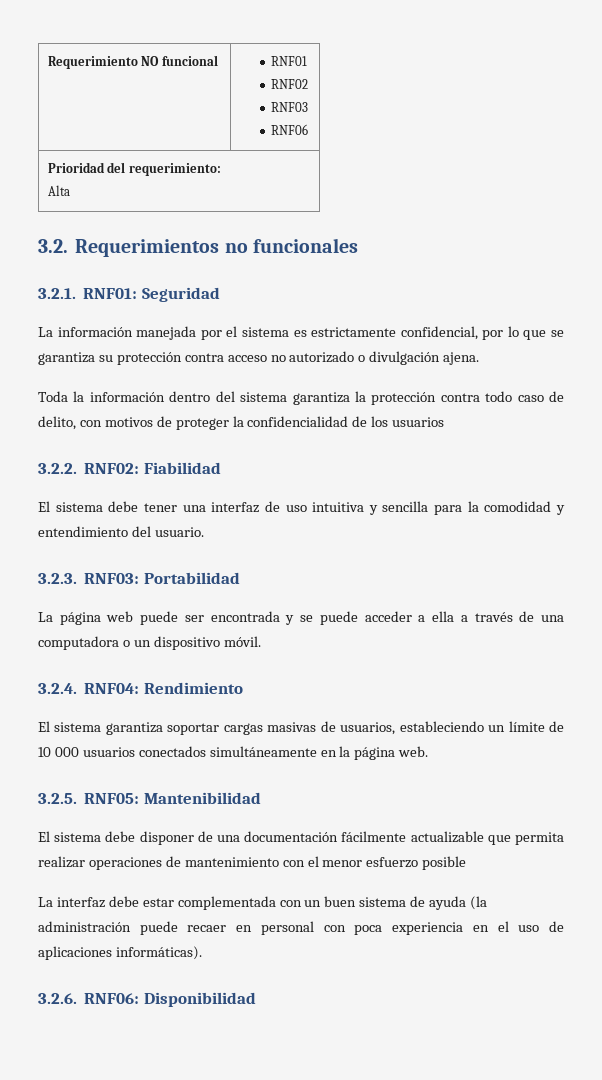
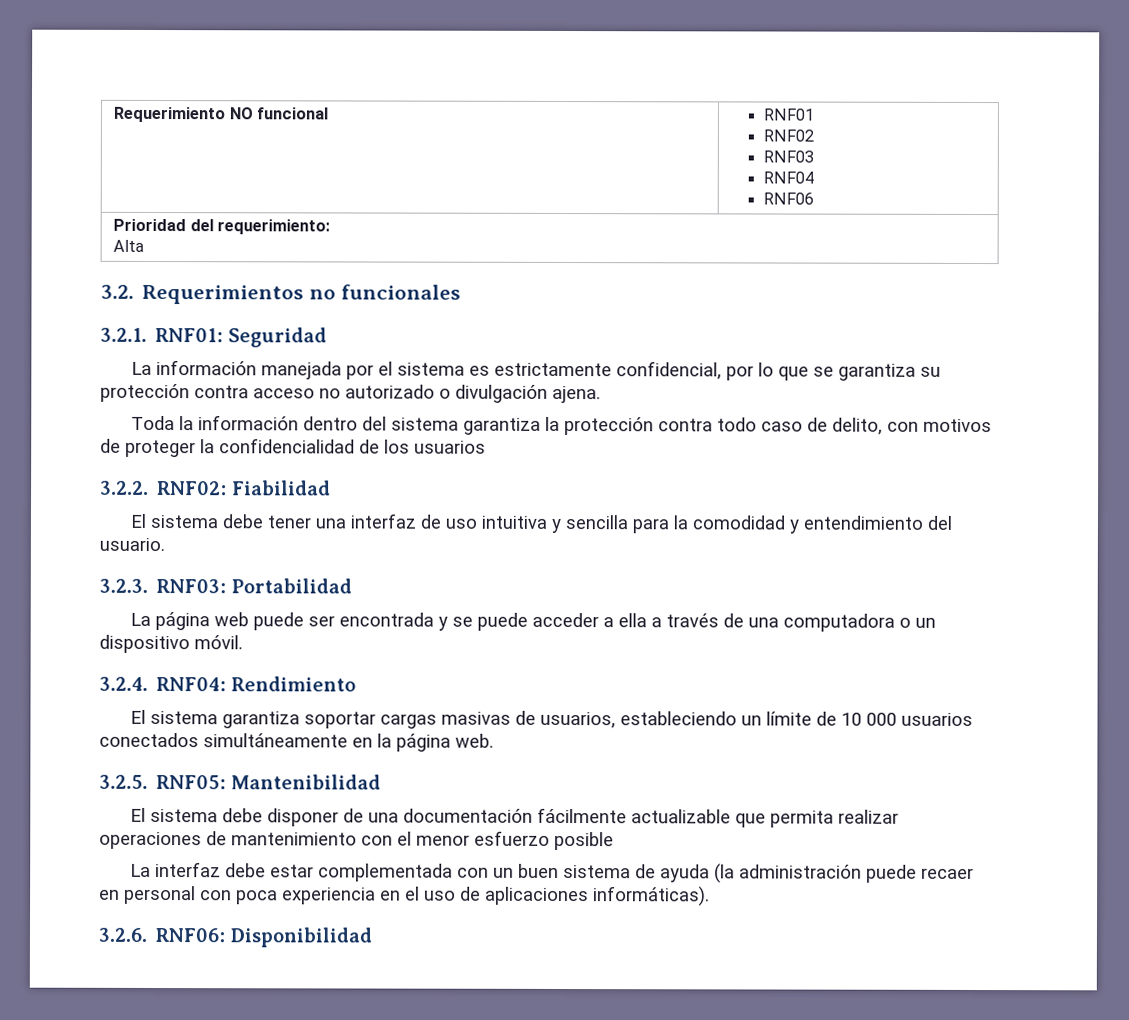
(309, 107) none -> [763,171,815,184] // RNF04

